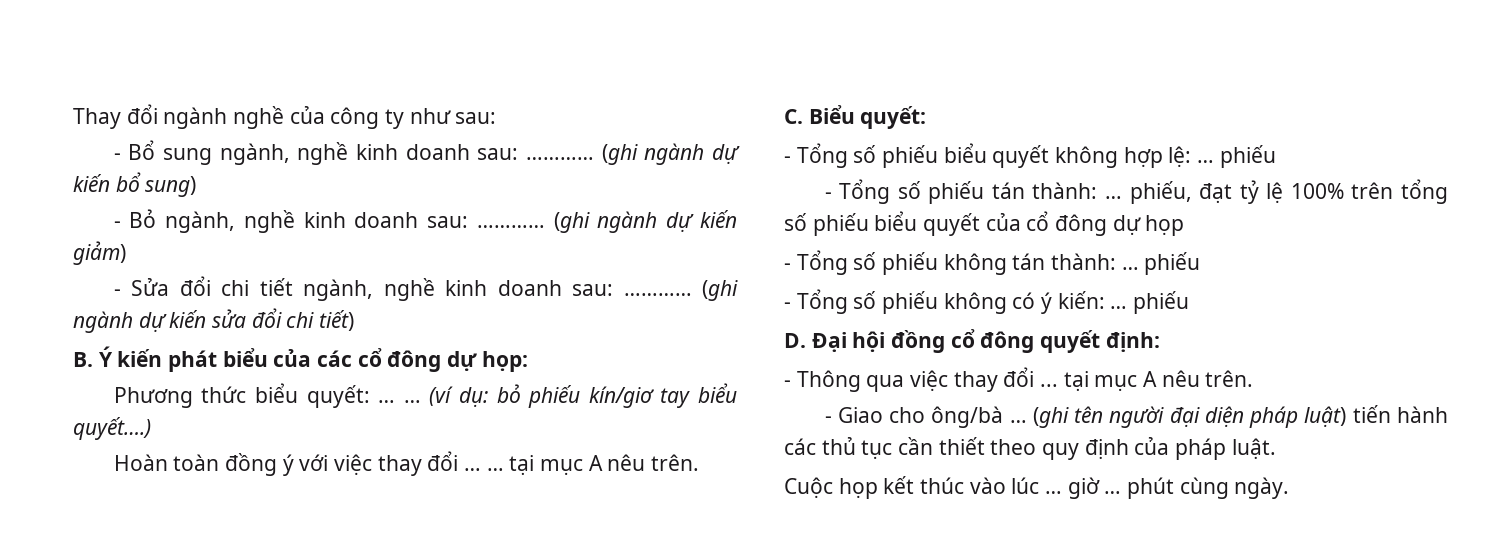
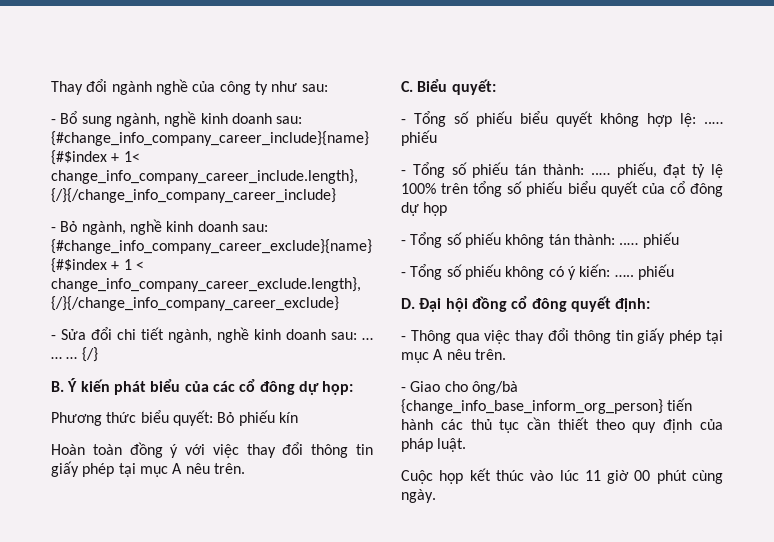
[525,143,740,165] [73,172,197,197] ………… (ghi ngành dự kiến bổ sung) -> [51,131,369,146] [51,150,140,165] [51,169,358,184] [51,188,336,203] {#change_info_company_career_include}{name} {#$index + 1< change_info_company_career_include.length}, {/}{/change_info_company_career_include}
[476,210,737,233] [73,241,126,265] ………… (ghi ngành dự kiến giảm) -> [51,239,372,254] [51,258,144,273] [51,277,361,292] [51,296,339,311] {#change_info_company_career_exclude}{name} {#$index + 1 < change_info_company_career_exclude.length}, {/}{/change_info_company_career_exclude}
[623,280,738,301] [73,308,355,333] ………… (ghi ngành dự kiến sửa đổi chi tiết) -> [362,338,373,340] [51,347,98,362] … … … {/}
[378,383,738,408] [73,417,151,440] … … (ví dụ: bỏ phiếu kín/giơ tay biểu quyết….) -> [217,410,298,426] Bỏ phiếu kín
[464,468,504,471] … … -> [311,444,373,458] [51,461,115,477] thông tin giấy phép
[1197,160,1215,163] … -> [704,122,723,124] ..…
[1105,196,1123,199] … -> [590,173,610,175] ..…
[1121,267,1139,270] … -> [619,243,639,245] ..…
[1110,306,1128,309] … -> [614,275,634,277] …..
[1040,384,1059,387] ... -> [573,328,702,344] thông tin giấy phép
[1009,406,1347,428] … (ghi tên người đại diện pháp luật) -> [401,399,663,414] {change_info_base_inform_org_person}
[1045,477,1122,499] … giờ … -> [584,470,651,484] 11 giờ 00

